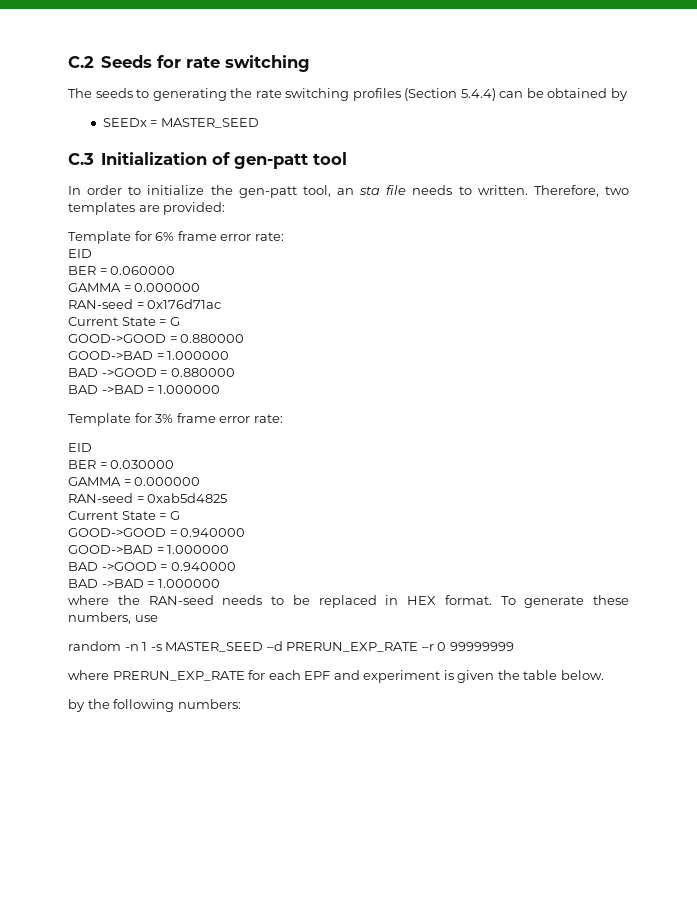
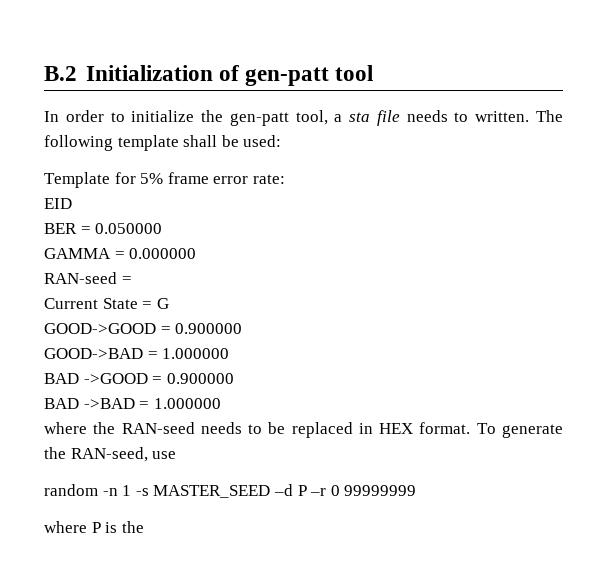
[68,55,310,72] [68,88,628,101] [102,118,259,128] [68,153,94,165] C.2 Seeds for rate switching // The seeds to generating the rate switching profiles (Section 5.4.4) can be obtained by // SEEDx = MASTER_SEED // C.3 -> [44,66,77,81] B.2
[337,188,355,195] an -> [334,114,343,122] a
[533,185,630,197] [68,202,226,215] [68,231,284,244] [68,249,92,258] [68,266,176,275] [68,283,201,292] [68,299,222,309] [68,317,180,326] [68,334,245,343] [68,351,230,360] [68,368,235,377] [68,385,220,394] [68,413,283,426] [68,443,92,452] [68,460,175,469] [68,477,201,486] [68,493,228,503] [68,511,180,520] [68,528,246,537] [68,545,230,554] [68,562,236,571] Therefore, two templates are provided: // Template for 6% frame error rate: // EID // BER = 0.060000 // GAMMA = 0.000000 // RAN-seed = 0x176d71ac // Current State = G // GOOD->GOOD = 0.880000 // GOOD->BAD = 1.000000 // BAD ->GOOD = 0.880000 // BAD ->BAD = 1.000000 // Template for 3% frame error rate: // EID // BER = 0.030000 // GAMMA = 0.000000 // RAN-seed = 0xab5d4825 // Current State = G // GOOD->GOOD = 0.940000 // GOOD->BAD = 1.000000 // BAD ->GOOD = 0.940000 -> [536,110,563,122] [44,135,282,151] [44,172,285,188] [44,198,72,209] [44,223,163,234] [44,248,197,259] [44,272,132,284] [44,298,169,309] [44,323,243,334] [44,348,230,359] [44,373,234,384] The following template shall be used: // Template for 5% frame error rate: // EID // BER = 0.050000 // GAMMA = 0.000000 // RAN-seed = // Current State = G // GOOD->GOOD = 0.900000 // GOOD->BAD = 1.000000 // BAD ->GOOD = 0.900000
[593,595,629,605] [68,612,131,624] these numbers, -> [44,447,148,462] the RAN-seed,
[286,642,419,652] PRERUN_EXP_RATE -> [297,485,307,496] P
[112,670,604,683] [68,699,241,712] PRERUN_EXP_RATE for each EPF and experiment is given the table below. // by the following numbers: -> [91,521,144,533] P is the

